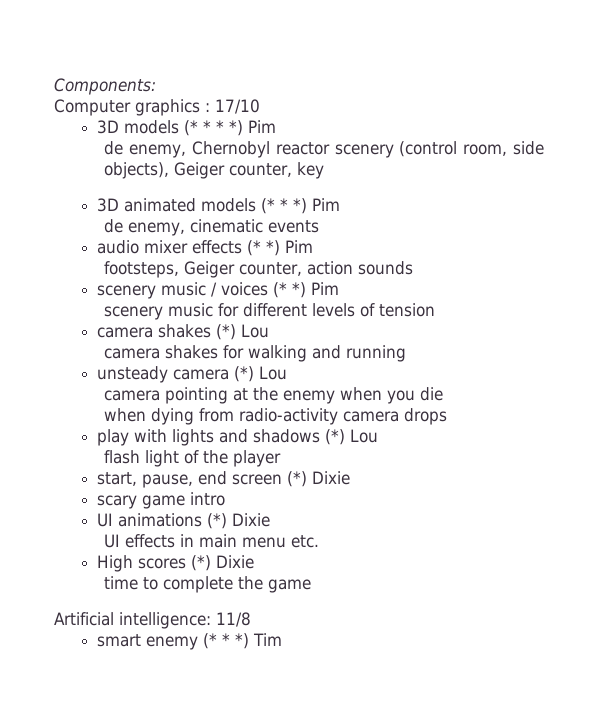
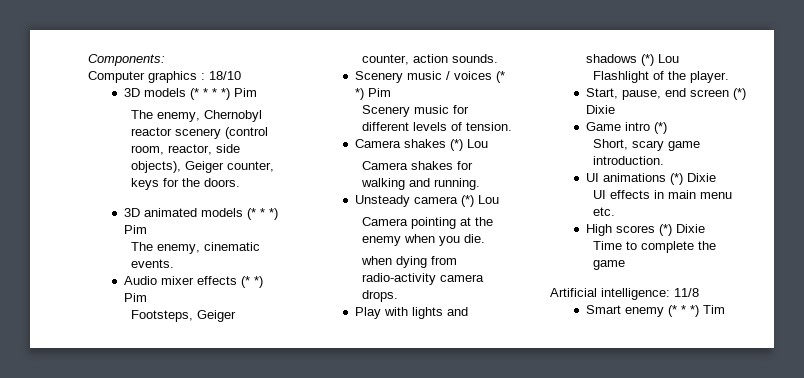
[215,99,260,114] 17/10 -> [209,71,241,80] 18/10
[104,141,124,155] de -> [131,110,154,119] The
(508, 150) none -> [168,144,213,155] reactor,
[297,162,325,179] key -> [131,178,241,190] keys for the doors.
[104,219,124,233] de -> [131,242,154,251] The
[268,220,320,233] [97,240,140,254] events // audio -> [131,259,175,268] [123,276,157,285] events. // Audio
[104,261,180,278] footsteps, -> [131,310,194,322] Footsteps,
[358,261,414,275] [97,285,157,299] sounds // scenery -> [452,54,499,63] [354,71,403,83] sounds. // Scenery
[104,306,164,320] scenery -> [362,105,411,117] Scenery
[379,303,436,317] [97,327,154,338] tension // camera -> [466,122,513,131] [354,139,401,148] tension. // Camera
[104,348,161,359] camera -> [362,161,409,170] Camera
[346,345,407,362] [97,366,169,383] running // unsteady -> [434,178,481,190] [354,195,410,207] running. // Unsteady
[104,390,161,401] camera -> [362,217,409,226] Camera
[420,387,444,401] die -> [464,234,486,243] die.
[404,408,448,425] [97,429,130,446] drops // play -> [362,290,399,302] [354,307,381,319] drops. // Play
[104,450,282,467] [97,472,138,486] flash light of the player // start, -> [593,71,730,83] [585,88,618,99] Flashlight of the player. // Start,
(351, 478) none -> [585,122,667,134] [593,139,629,150] Game intro (*) // Short,
[190,492,226,506] intro -> [593,156,665,165] introduction.
[104,576,139,590] time -> [593,241,623,250] Time
[97,634,142,647] smart -> [585,305,621,314] Smart

